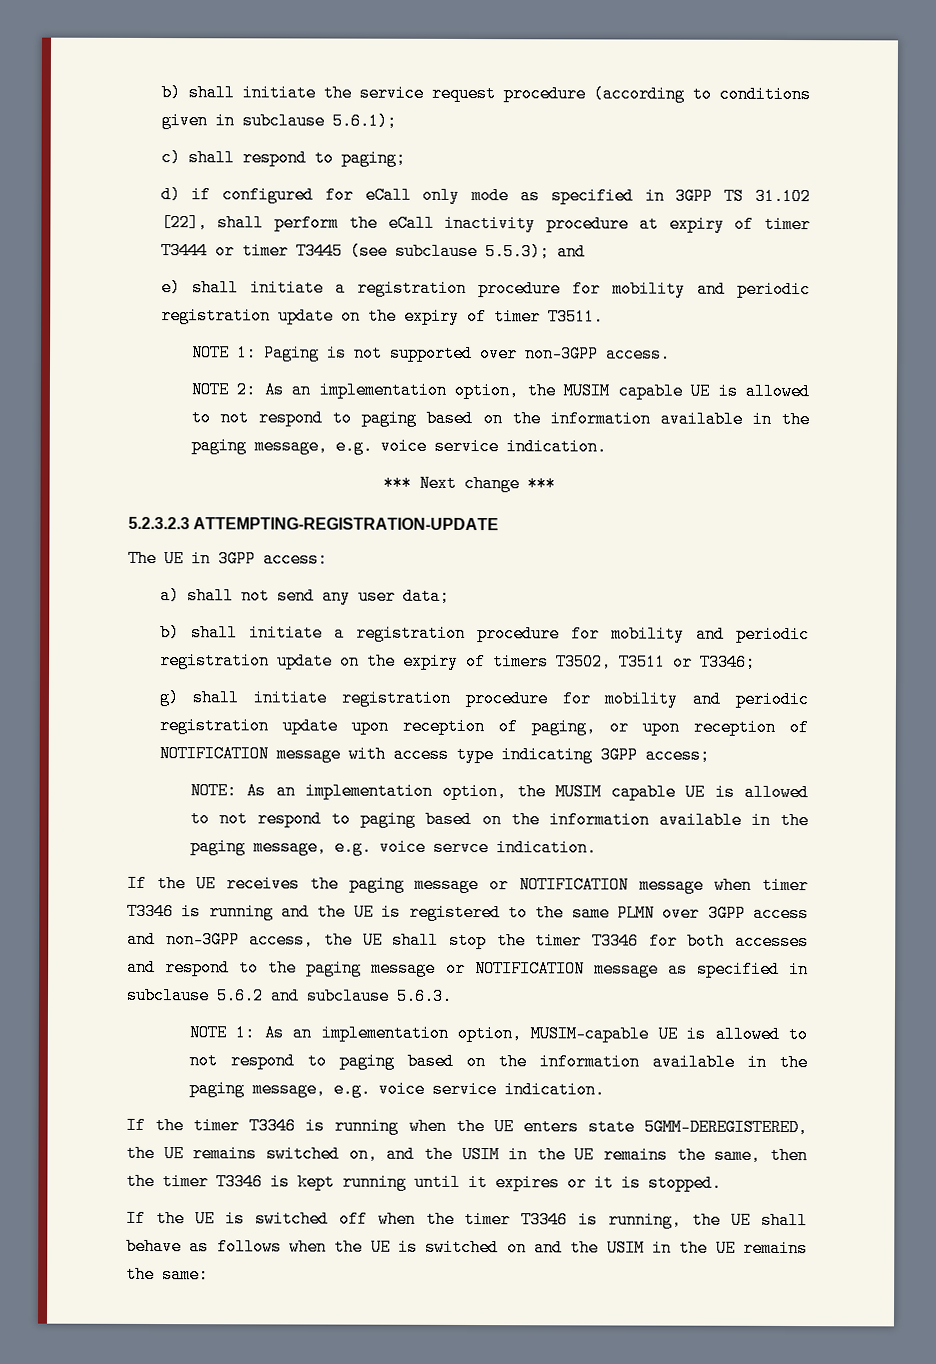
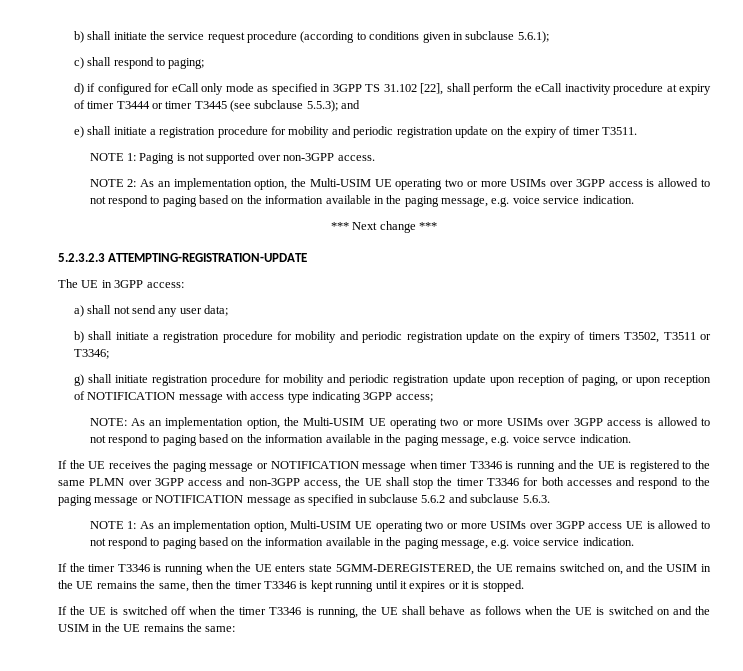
[563,382,711,400] MUSIM capable UE -> [309,178,643,190] Multi-USIM UE operating two or more USIMs over 3GPP access
[554,783,706,801] MUSIM capable UE -> [303,417,642,429] Multi-USIM UE operating two or more USIMs over 3GPP access
[530,1025,650,1043] MUSIM-capable -> [290,520,623,532] Multi-USIM UE operating two or more USIMs over 3GPP access

